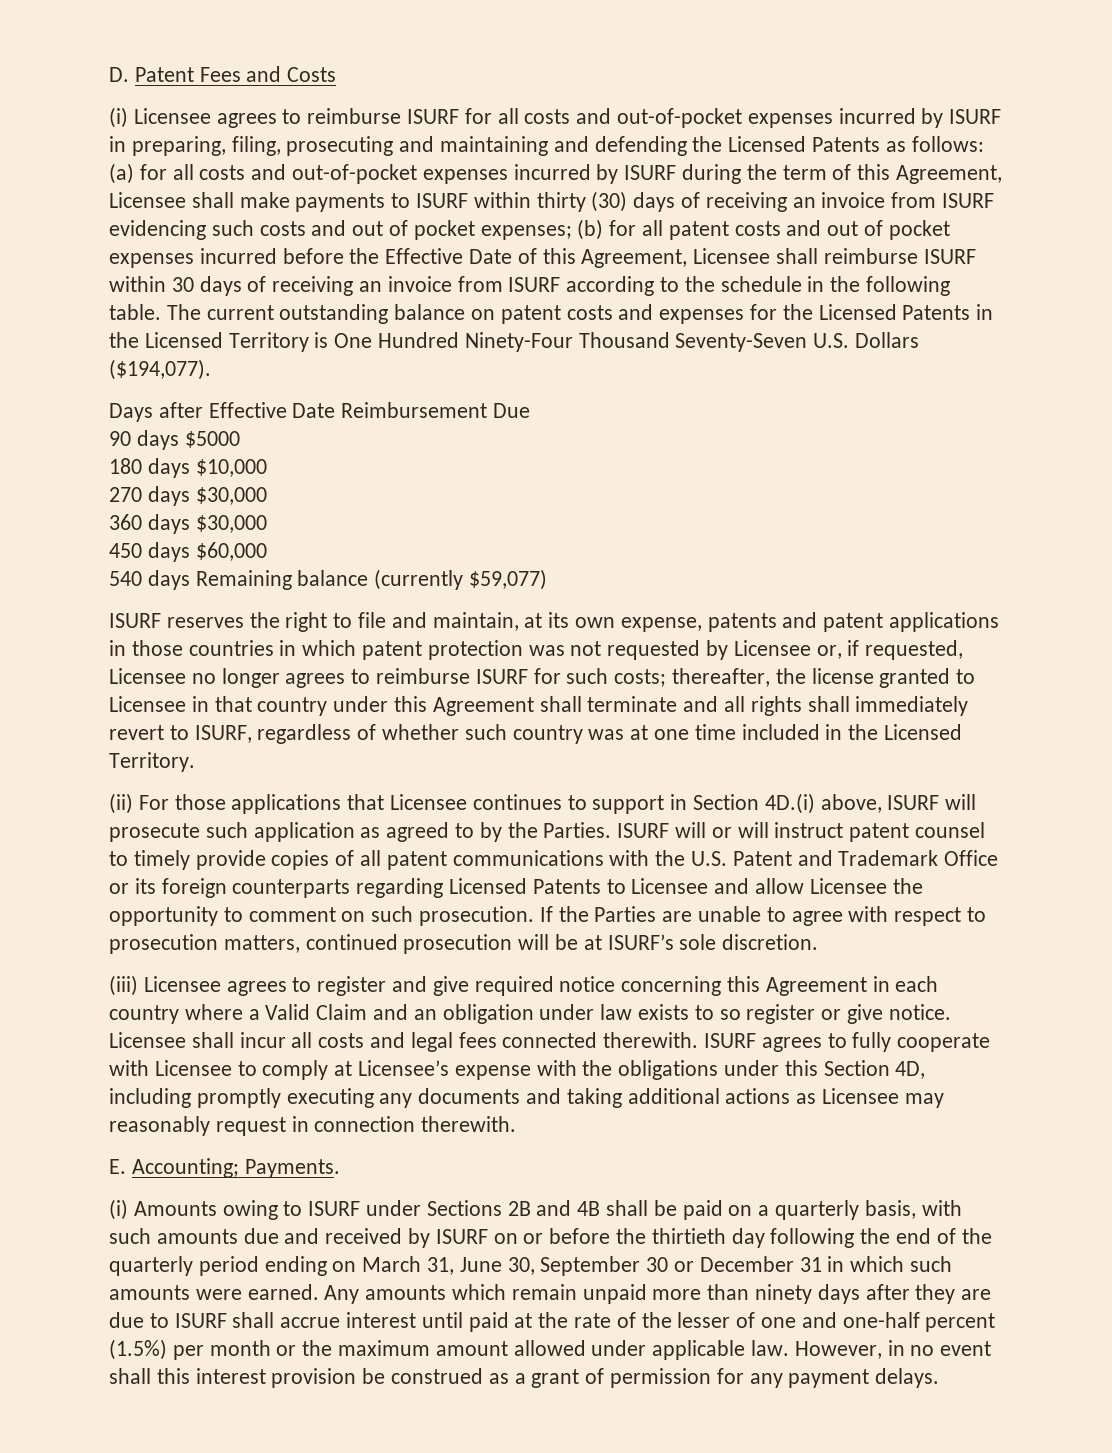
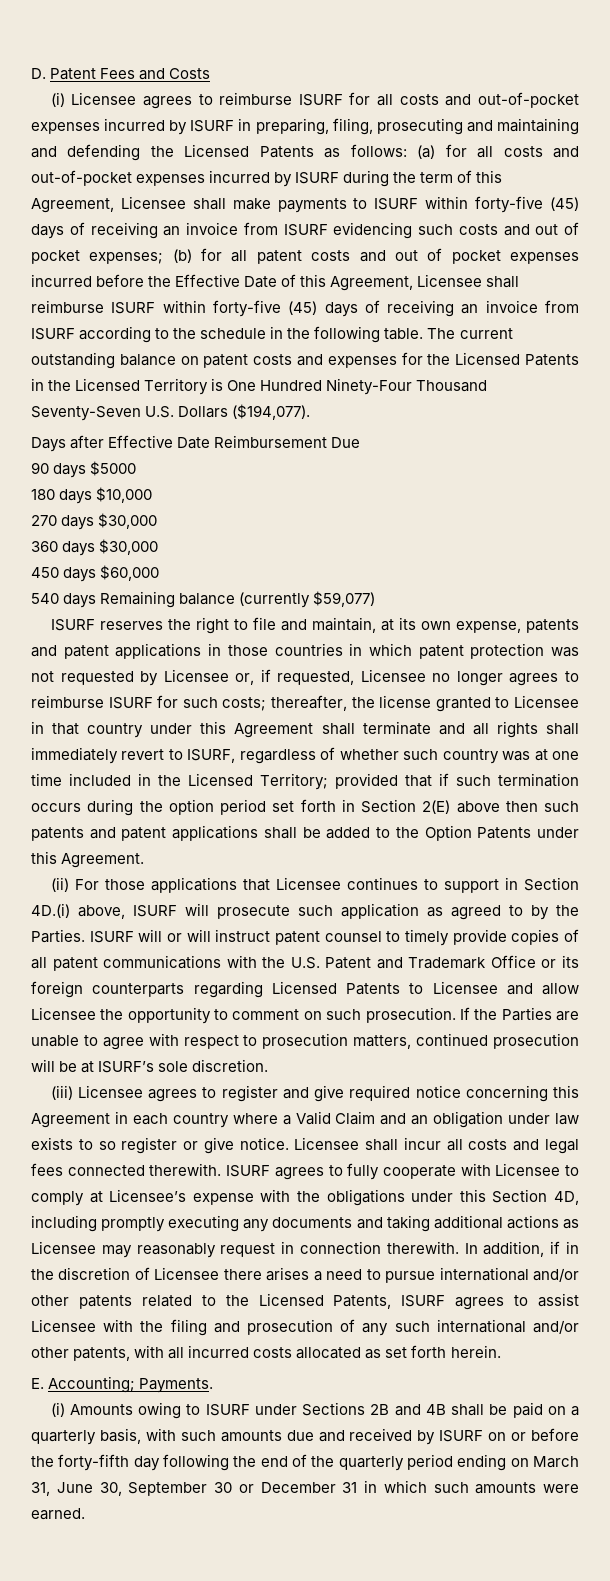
[536,191,628,212] thirty (30) -> [475,196,580,213] forty-five (45)
[171,277,194,292] 30 -> [212,300,318,317] forty-five (45)
[109,752,195,772] Territory. -> [260,773,579,790] [31,799,579,816] [31,825,580,841] [31,851,145,868] Territory; provided that if such termination occurs during the option period set forth in Section 2(E) above then such patents and patent applications shall be added to the Option Patents under this Agreement.
(517, 1124) none -> [464,1241,579,1257] [31,1267,579,1283] [31,1293,579,1310] [31,1319,579,1336] [31,1345,501,1361] In addition, if in the discretion of Licensee there arises a need to pursue international and/or other patents related to the Licensed Patents, ISURF agrees to assist Licensee with the filing and prosecution of any such international and/or other patents, with all incurred costs allocated as set forth herein.
[651,1228,726,1244] thirtieth -> [58,1454,130,1471] forty-fifth
[324,1284,992,1304] [109,1312,996,1332] [109,1339,992,1360] [109,1368,940,1388] Any amounts which remain unpaid more than ninety days after they are due to ISURF shall accrue interest until paid at the rate of the lesser of one and one-half percent (1.5%) per month or the maximum amount allowed under applicable law. However, in no event shall this interest provision be construed as a grant of permission for any payment delays. -> (85, 1514) none

